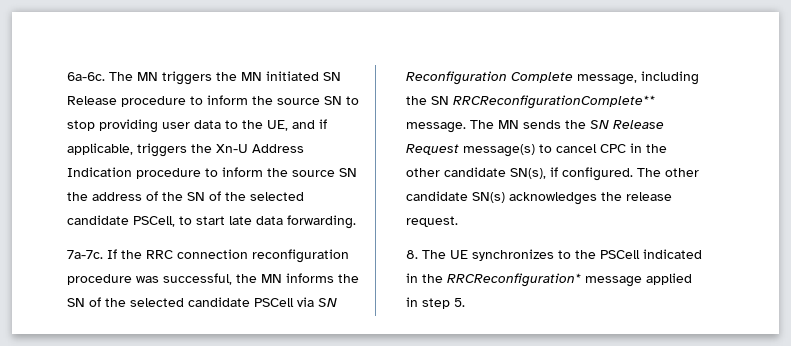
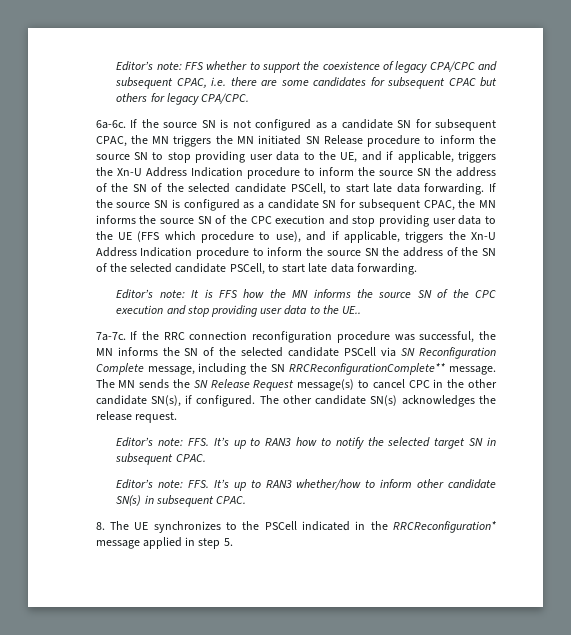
[66,72,133,81] 6a-6c. The -> [116,61,498,73] [115,77,498,89] [116,93,249,105] [95,119,497,131] [95,135,148,147] Editor’s note: FFS whether to support the coexistence of legacy CPA/CPC and subsequent CPAC, i.e. there are some candidates for subsequent CPAC but others for legacy CPA/CPC. // 6a-6c. If the source SN is not configured as a candidate SN for subsequent CPAC, the
(356, 222) none -> [488,183,496,192] [95,199,497,211] [95,215,496,227] [95,231,497,243] [95,247,496,259] [95,263,417,275] [116,289,496,299] [116,305,362,317] If the source SN is configured as a candidate SN for subsequent CPAC, the MN informs the source SN of the CPC execution and stop providing user data to the UE (FFS which procedure to use), and if applicable, triggers the Xn-U Address Indication procedure to inform the source SN the address of the SN of the selected candidate PSCell, to start late data forwarding. // Editor’s note: It is FFS how the MN informs the source SN of the CPC execution and stop providing user data to the UE..
(458, 221) none -> [116,437,496,449] [115,453,206,465] [116,479,497,491] [116,495,246,507] // Editor’s note: FFS. It’s up to RAN3 how to notify the selected target SN in subsequent CPAC. // Editor’s note: FFS. It’s up to RAN3 whether/how to inform other candidate SN(s) in subsequent CPAC.

